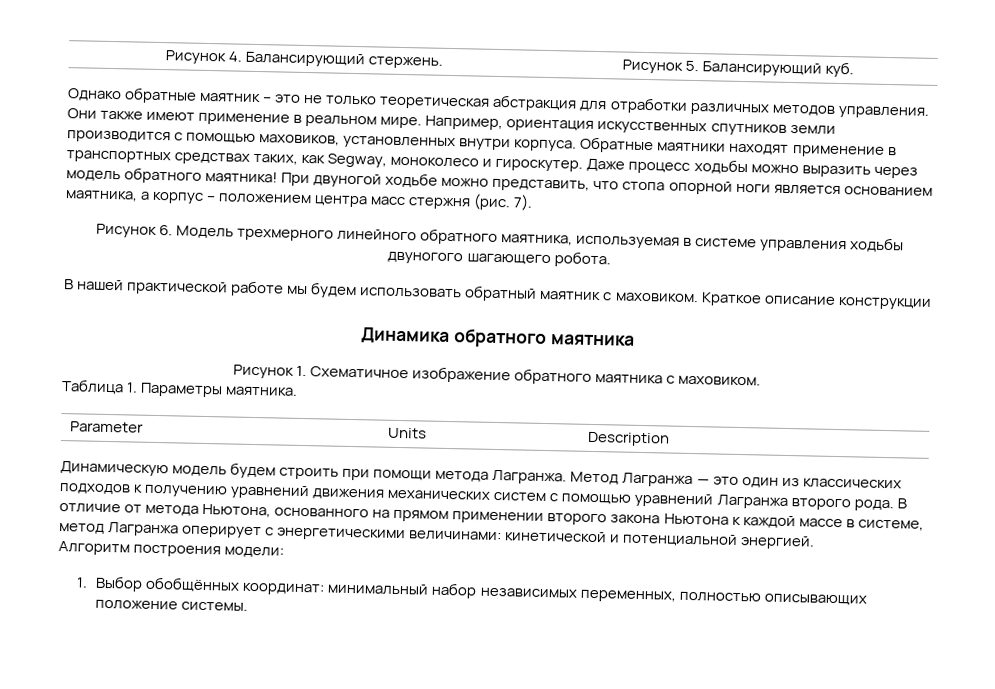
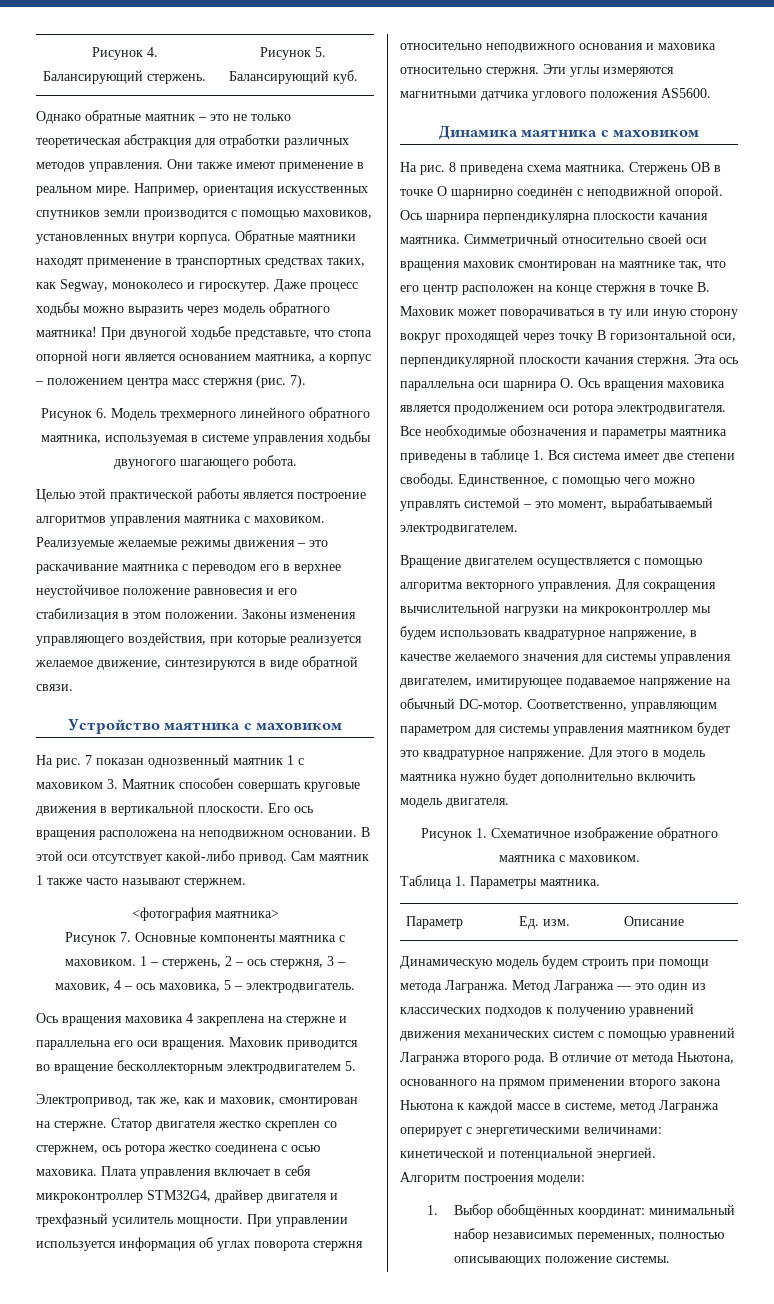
[441,177,591,192] можно представить, -> [235,330,310,340] представьте,
[64,279,932,310] [361,327,635,348] В нашей практической работе мы будем использовать обратный маятник с маховиком. Краткое описание конструкции // Динамика обратного маятника -> [36,488,366,502] [36,516,325,526] [36,537,328,550] [36,564,341,574] [36,584,297,598] [36,608,356,622] [36,632,362,646] [35,656,358,670] [36,684,73,691] [67,719,343,734] [36,754,304,768] [36,778,360,792] [36,802,313,816] [36,827,370,840] [36,850,369,864] [36,875,246,888] [131,907,279,921] [65,932,345,945] [65,956,346,969] [55,980,355,993] [36,1013,347,1026] [36,1037,358,1050] [36,1060,356,1074] [36,1094,358,1107] [36,1118,337,1131] [36,1145,320,1155] [36,1165,311,1179] [36,1189,338,1203] [36,1213,348,1227] [36,1237,363,1251] [400,43,716,53] [400,64,674,77] [400,88,711,101] [438,126,700,140] [400,162,721,175] [400,185,723,199] [400,210,708,223] [400,233,707,247] [400,261,726,271] [400,282,710,295] [400,306,738,319] [400,329,736,343] [400,353,738,367] [400,378,725,391] [400,405,726,415] [400,425,727,439] [400,449,735,463] [400,473,695,487] [400,497,713,511] [400,525,518,535] [400,555,702,568] [400,579,716,592] [400,602,711,616] [400,626,697,640] [400,654,731,664] [400,678,731,688] [400,698,717,712] [400,722,730,736] [400,747,705,760] [400,770,695,784] [400,798,509,808] Целью этой практической работы является построение алгоритмов управления маятника с маховиком. Реализуемые желаемые режимы движения – это раскачивание маятника с переводом его в верхнее неустойчивое положение равновесия и его стабилизация в этом положении. Законы изменения управляющего воздействия, при которые реализуется желаемое движение, синтезируются в виде обратной связи. // Устройство маятника с маховиком // На рис. 7 показан однозвенный маятник 1 с маховиком 3. Маятник способен совершать круговые движения в вертикальной плоскости. Его ось вращения расположена на неподвижном основании. В этой оси отсутствует какой-либо привод. Сам маятник 1 также часто называют стержнем. // <фотография маятника> // Рисунок 7. Основные компоненты маятника с маховиком. 1 – стержень, 2 – ось стержня, 3 – маховик, 4 – ось маховика, 5 – электродвигатель. // Ось вращения маховика 4 закреплена на стержне и параллельна его оси вращения. Маховик приводится во вращение бесколлекторным электродвигателем 5. // Электропривод, так же, как и маховик, смонтирован на стержне. Статор двигателя жестко скреплен со стержнем, ось ротора жестко соединена с осью маховика. Плата управления включает в себя микроконтроллер STM32G4, драйвер двигателя и трехфазный усилитель мощности. При управлении используется информация об углах поворота стержня относительно неподвижного основания и маховика относительно стержня. Эти углы измеряются магнитными датчика углового положения AS5600. // Динамика маятника с маховиком // На рис. 8 приведена схема маятника. Стержень OB в точке O шарнирно соединён с неподвижной опорой. Ось шарнира перпендикулярна плоскости качания маятника. Симметричный относительно своей оси вращения маховик смонтирован на маятнике так, что его центр расположен на конце стержня в точке B. Маховик может поворачиваться в ту или иную сторону вокруг проходящей через точку B горизонтальной оси, перпендикулярной плоскости качания стержня. Эта ось параллельна оси шарнира О. Ось вращения маховика является продолжением оси ротора электродвигателя. Все необходимые обозначения и параметры маятника приведены в таблице 1. Вся система имеет две степени свободы. Единственное, с помощью чего можно управлять системой – это момент, вырабатываемый электродвигателем. // Вращение двигателем осуществляется с помощью алгоритма векторного управления. Для сокращения вычислительной нагрузки на микроконтроллер мы будем использовать квадратурное напряжение, в качестве желаемого значения для системы управления двигателем, имитирующее подаваемое напряжение на обычный DC-мотор. Соответственно, управляющим параметром для системы управления маятником будет это квадратурное напряжение. Для этого в модель маятника нужно будет дополнительно включить модель двигателя.
[70,421,145,433] [388,427,428,439] [587,431,671,447] Parameter | Units | Description -> [405,916,463,929] [518,916,570,929] [623,916,684,926] Параметр | Ед. изм. | Описание

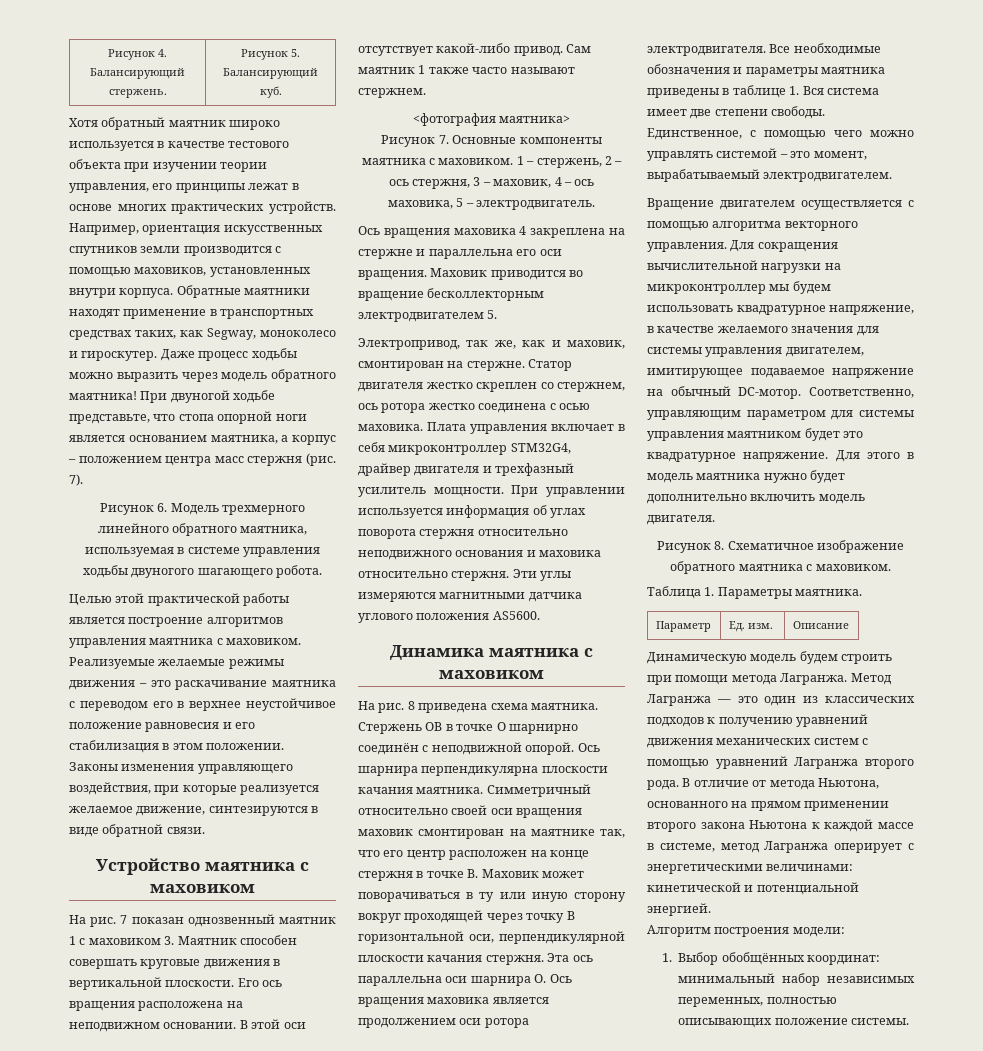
[36,110,291,124] [36,134,349,148] [36,159,364,172] [36,186,130,196] Однако обратные маятник – это не только теоретическая абстракция для отработки различных методов управления. Они также имеют применение в реальном мире. -> [69,117,281,130] [69,141,290,151] [69,159,268,172] [69,183,299,193] [69,201,336,214] Хотя обратный маятник широко используется в качестве тестового объекта при изучении теории управления, его принципы лежат в основе многих практических устройств.
[475,828,487,838] 1. -> [714,541,725,550] 8.

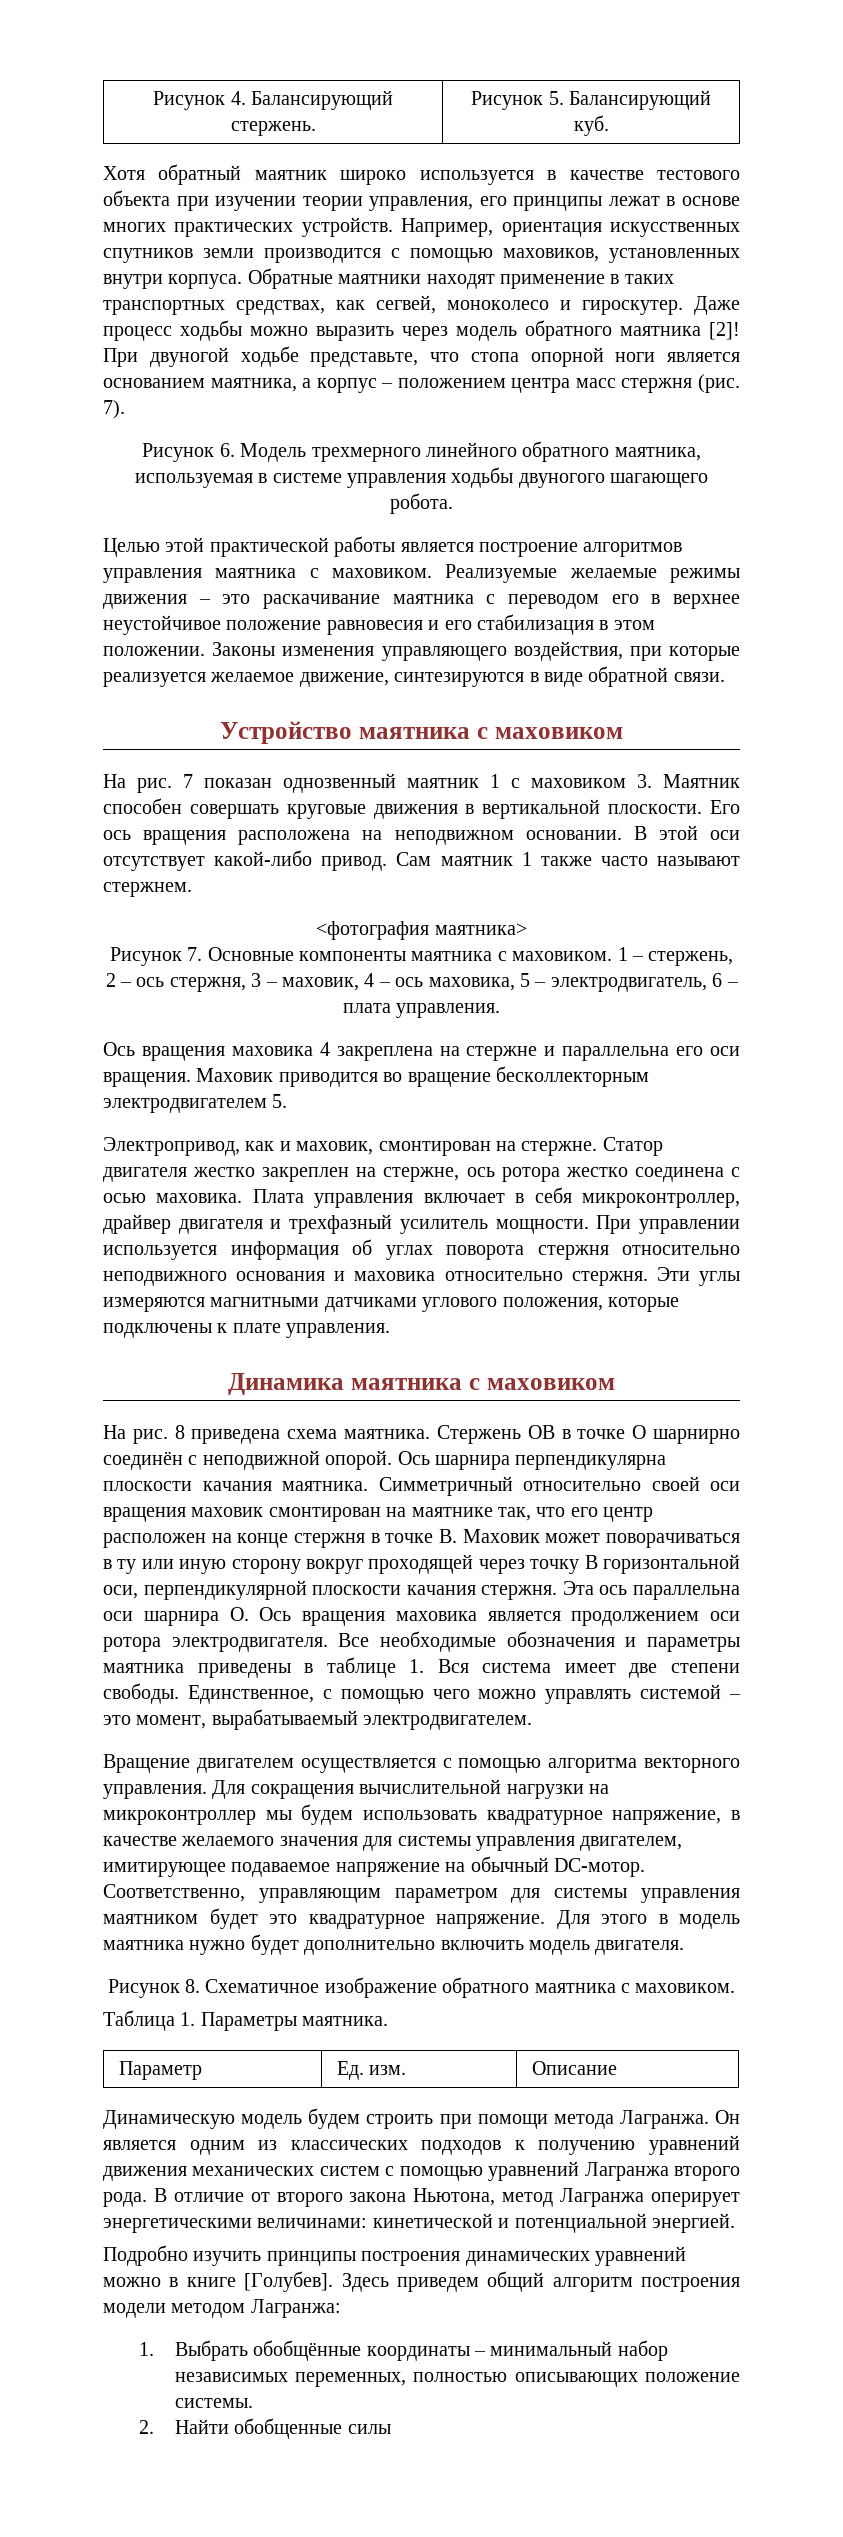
[220,309,315,319] [69,328,256,340] транспортных средствах таких, как Segway, -> [624,274,674,284] [103,295,436,315] таких транспортных средствах, как сегвей,
[69,391,137,400] маятника! -> [620,322,740,340] маятника [2]!
[476,200,596,210] электродвигатель. -> [550,973,739,992] [342,1003,501,1018] электродвигатель, 6 – плата управления.
[466,340,516,349] так же, -> (240, 1146) none
[476,382,625,392] скреплен со стержнем, -> [262,1167,460,1182] закреплен на стержне,
[388,443,571,455] микроконтроллер STM32G4, -> [582,1193,740,1208] микроконтроллер,
[528,592,582,602] [358,611,540,623] датчика углового положения AS5600. -> [324,1297,679,1312] [103,1323,391,1338] датчиками углового положения, которые подключены к плате управления.
[850,673,892,685] [647,694,797,706] Метод Лагранжа — это один -> [715,2110,740,2124] [103,2140,245,2155] Он является одним
[769,778,879,790] [647,801,890,811] [647,819,914,832] [647,843,715,852] метода Ньютона, основанного на прямом применении второго закона Ньютона к каждой массе в системе, -> [276,2188,496,2207] второго закона Ньютона,
[908,843,914,850] с -> (741, 2199) none
[647,925,845,937] [661,952,880,965] Алгоритм построения модели: // 1. Выбор обобщённых координат: -> [103,2245,686,2266] [103,2271,740,2292] [103,2299,341,2318] [138,2340,486,2361] Подробно изучить принципы построения динамических уравнений можно в книге [Голубев]. Здесь приведем общий алгоритм построения модели методом Лагранжа: // 1. Выбрать обобщённые координаты –
(909, 1021) none -> [138,2418,391,2439] // 2. Найти обобщенные силы

